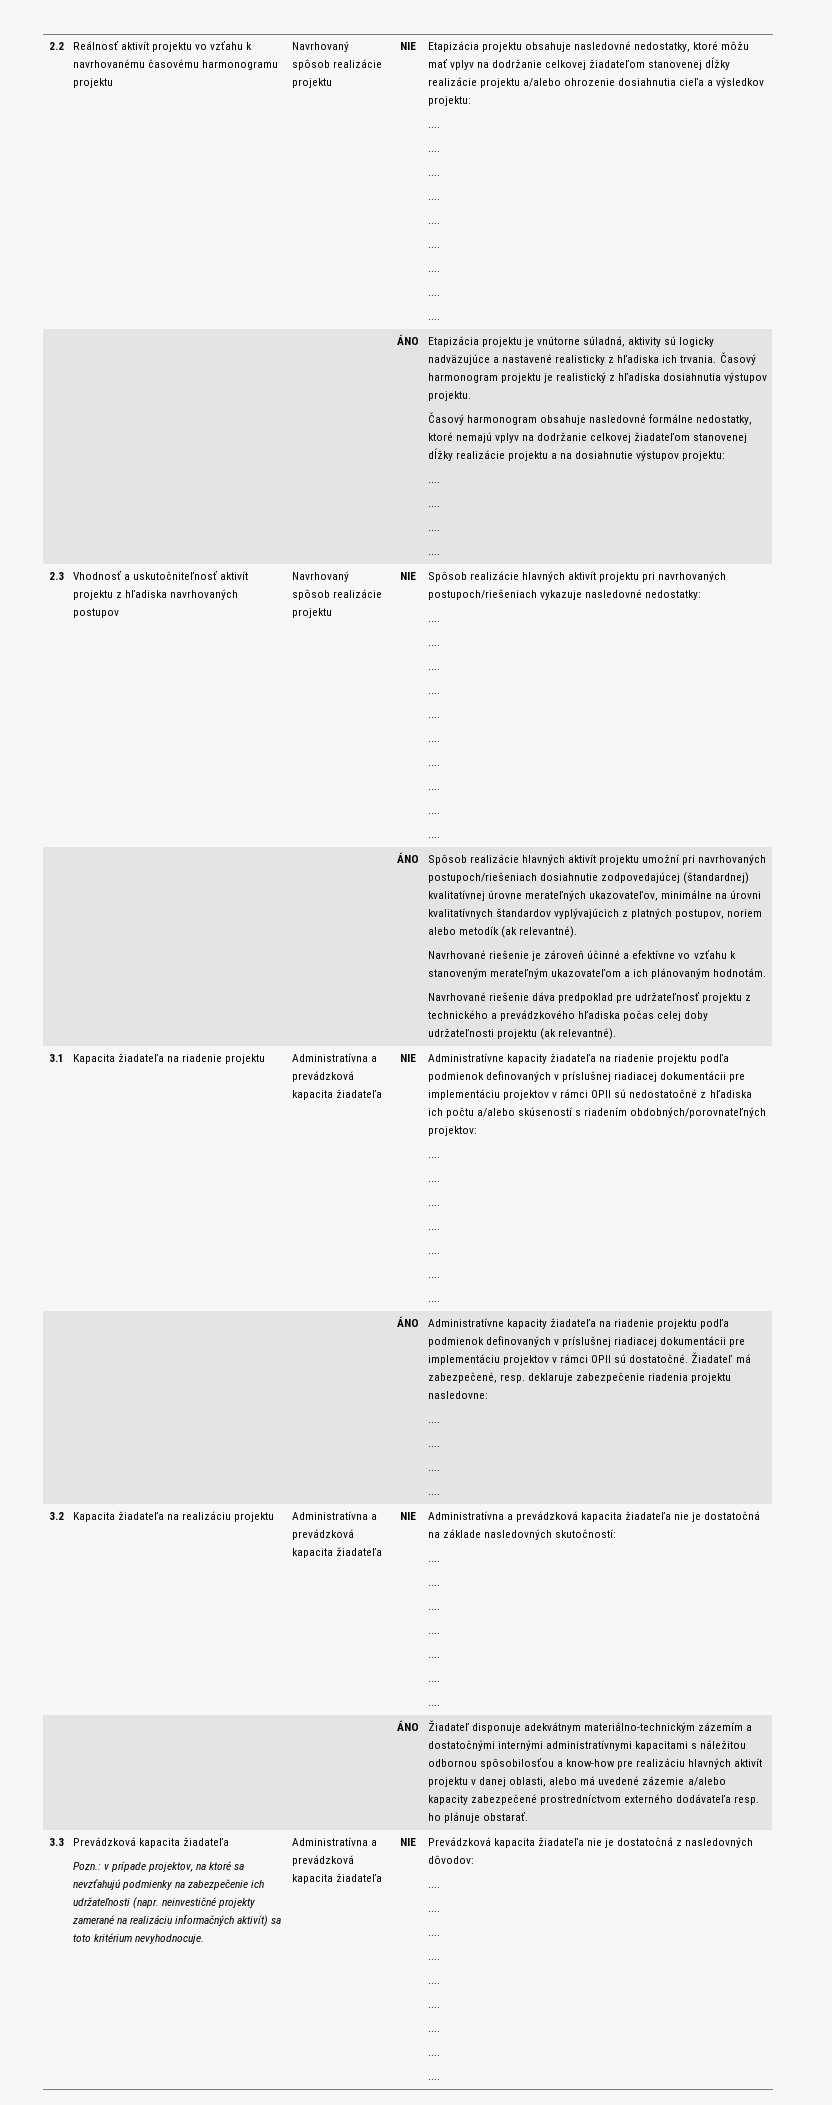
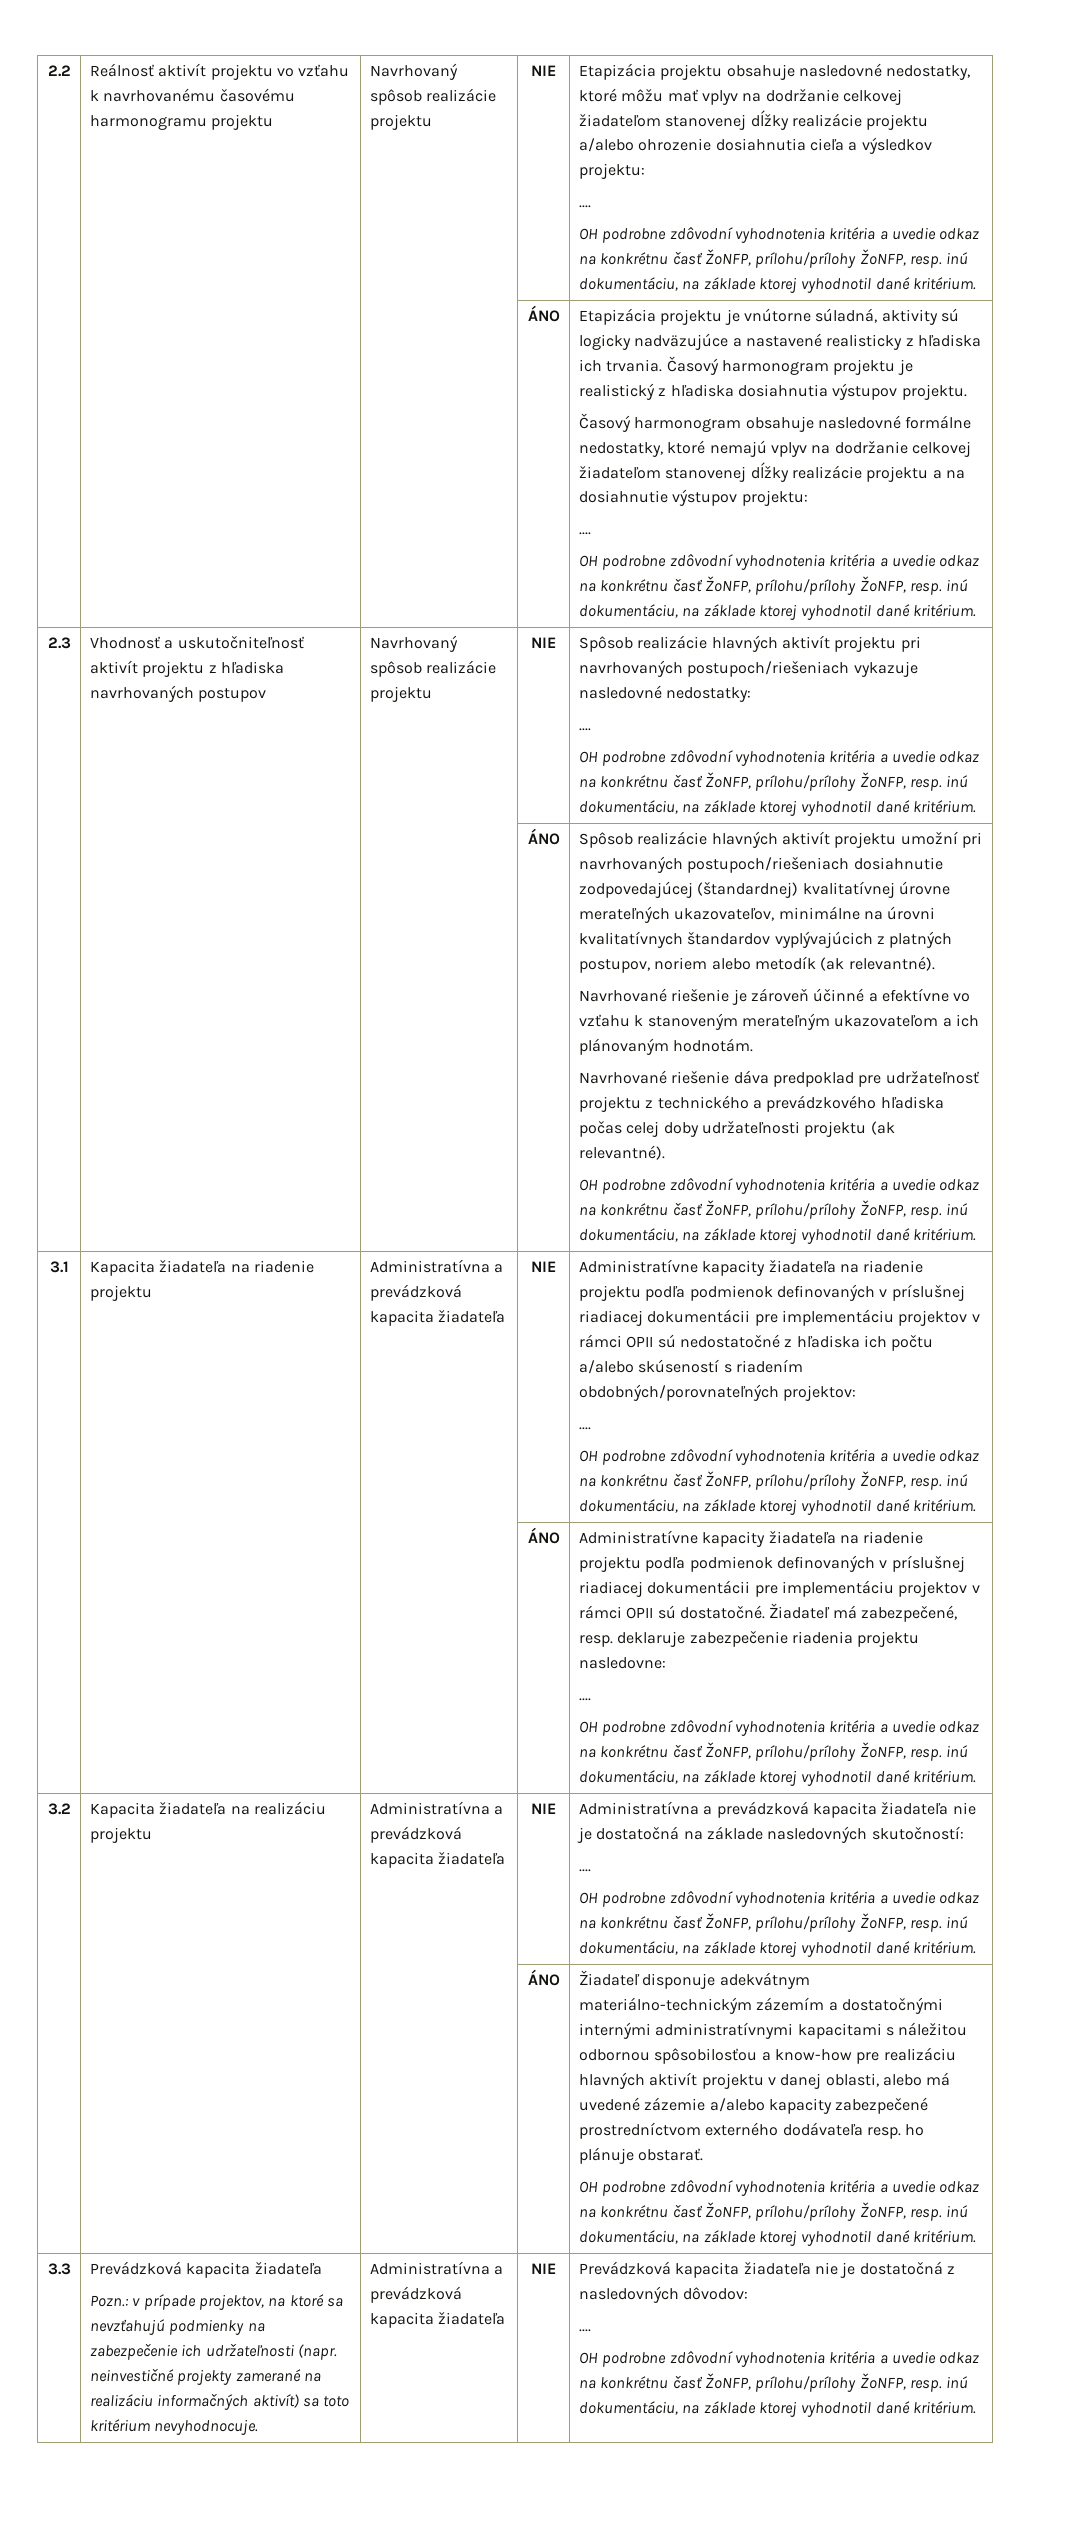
[427,151,440,152] [427,175,440,176] [427,199,440,200] [427,223,440,224] [427,247,440,248] [427,271,440,272] [427,295,440,296] [427,319,440,320] .... // .... // .... // .... // .... // .... // .... // .... -> [578,226,980,243] [578,249,969,268] [578,277,976,293] OH podrobne zdôvodní vyhodnotenia kritéria a uvedie odkaz na konkrétnu časť ŽoNFP, prílohu/prílohy ŽoNFP, resp. inú dokumentáciu, na základe ktorej vyhodnotil dané kritérium.
[427,506,440,507] [427,530,440,531] [427,554,440,555] .... // .... // .... -> [578,553,980,570] [578,576,969,595] [578,604,976,620] OH podrobne zdôvodní vyhodnotenia kritéria a uvedie odkaz na konkrétnu časť ŽoNFP, prílohu/prílohy ŽoNFP, resp. inú dokumentáciu, na základe ktorej vyhodnotil dané kritérium.
[427,645,440,646] [427,669,440,670] [427,693,440,694] [427,717,440,718] [427,741,440,742] [427,765,440,766] [427,789,440,790] [427,813,440,814] [427,837,440,838] .... // .... // .... // .... // .... // .... // .... // .... // .... -> [578,749,980,766] [578,772,969,791] [578,800,976,816] OH podrobne zdôvodní vyhodnotenia kritéria a uvedie odkaz na konkrétnu časť ŽoNFP, prílohu/prílohy ŽoNFP, resp. inú dokumentáciu, na základe ktorej vyhodnotil dané kritérium.
(617, 1034) none -> [578,1177,980,1194] [578,1200,969,1219] [578,1228,976,1244] // OH podrobne zdôvodní vyhodnotenia kritéria a uvedie odkaz na konkrétnu časť ŽoNFP, prílohu/prílohy ŽoNFP, resp. inú dokumentáciu, na základe ktorej vyhodnotil dané kritérium.
[427,1181,440,1182] [427,1205,440,1206] [427,1229,440,1230] [427,1253,440,1254] [427,1277,440,1278] [427,1301,440,1302] .... // .... // .... // .... // .... // .... -> [578,1448,980,1465] [578,1471,969,1490] [578,1499,976,1515] OH podrobne zdôvodní vyhodnotenia kritéria a uvedie odkaz na konkrétnu časť ŽoNFP, prílohu/prílohy ŽoNFP, resp. inú dokumentáciu, na základe ktorej vyhodnotil dané kritérium.
[427,1446,440,1447] [427,1470,440,1471] [427,1494,440,1495] .... // .... // .... -> [578,1719,980,1736] [578,1742,969,1761] [578,1770,976,1786] OH podrobne zdôvodní vyhodnotenia kritéria a uvedie odkaz na konkrétnu časť ŽoNFP, prílohu/prílohy ŽoNFP, resp. inú dokumentáciu, na základe ktorej vyhodnotil dané kritérium.
[427,1585,440,1586] [427,1609,440,1610] [427,1633,440,1634] [427,1657,440,1658] [427,1681,440,1682] [427,1705,440,1706] .... // .... // .... // .... // .... // .... -> [578,1890,980,1907] [578,1913,969,1932] [578,1941,976,1957] OH podrobne zdôvodní vyhodnotenia kritéria a uvedie odkaz na konkrétnu časť ŽoNFP, prílohu/prílohy ŽoNFP, resp. inú dokumentáciu, na základe ktorej vyhodnotil dané kritérium.
(528, 1816) none -> [578,2179,980,2196] [578,2202,969,2221] [578,2230,976,2246] // OH podrobne zdôvodní vyhodnotenia kritéria a uvedie odkaz na konkrétnu časť ŽoNFP, prílohu/prílohy ŽoNFP, resp. inú dokumentáciu, na základe ktorej vyhodnotil dané kritérium.
[427,1911,440,1912] [427,1935,440,1936] [427,1959,440,1960] [427,1983,440,1984] [427,2007,440,2008] [427,2031,440,2032] [427,2055,440,2056] [427,2079,440,2080] .... // .... // .... // .... // .... // .... // .... // .... -> [578,2350,980,2367] [578,2373,969,2392] [578,2401,976,2417] OH podrobne zdôvodní vyhodnotenia kritéria a uvedie odkaz na konkrétnu časť ŽoNFP, prílohu/prílohy ŽoNFP, resp. inú dokumentáciu, na základe ktorej vyhodnotil dané kritérium.

